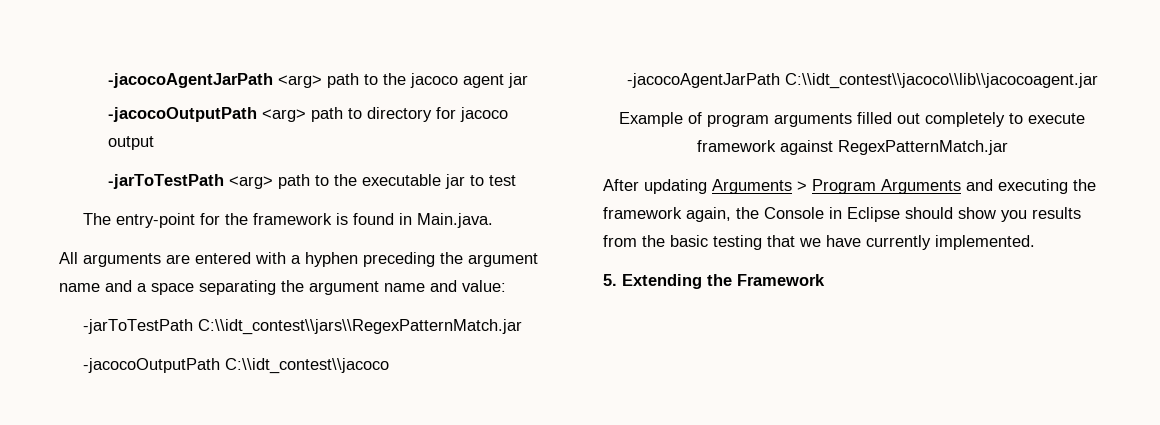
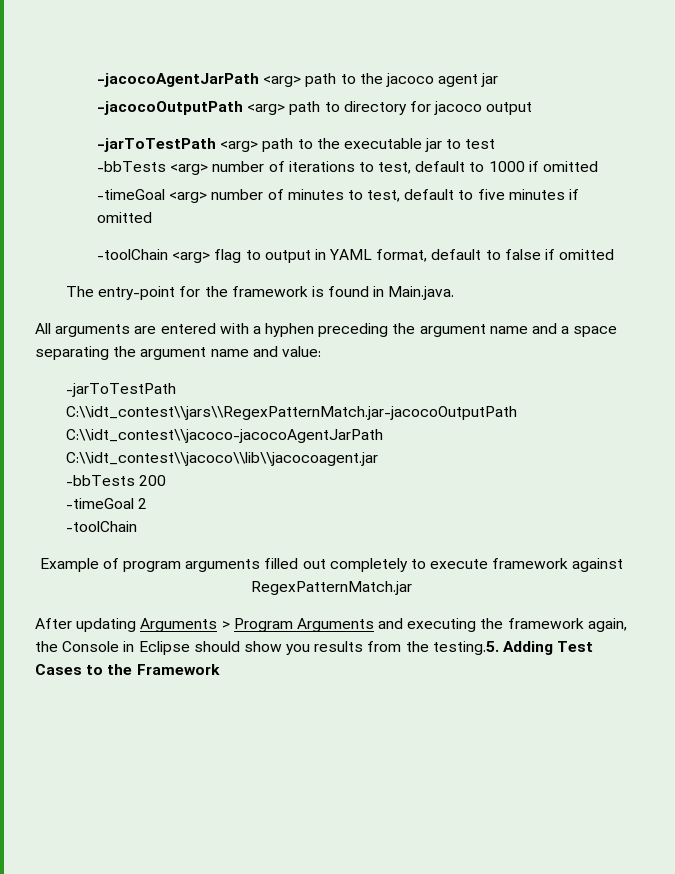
(516, 180) none -> [96,161,599,175] [96,189,580,203] [96,212,152,223] [96,249,615,263] // -bbTests <arg> number of iterations to test, default to 1000 if omitted // -timeGoal <arg> number of minutes to test, default to five minutes if omitted // -toolChain <arg> flag to output in YAML format, default to false if omitted
[198,319,523,335] [83,358,390,374] [627,73,1099,89] C:\\idt_contest\\jars\\RegexPatternMatch.jar // -jacocoOutputPath C:\\idt_contest\\jacoco // -jacocoAgentJarPath C:\\idt_contest\\jacoco\\lib\\jacocoagent.jar -> [65,406,517,420] [65,429,383,443] [65,452,378,466] [65,475,167,486] [65,498,148,509] [65,521,137,532] C:\\idt_contest\\jars\\RegexPatternMatch.jar-jacocoOutputPath C:\\idt_contest\\jacoco-jacocoAgentJarPath C:\\idt_contest\\jacoco\\lib\\jacocoagent.jar // -bbTests 200 // -timeGoal 2 // -toolChain
[670,235,1035,250] [603,274,702,289] basic testing that we have currently implemented. // 5. Extending -> [432,641,594,655] [35,664,104,675] testing.5. Adding Test Cases to

